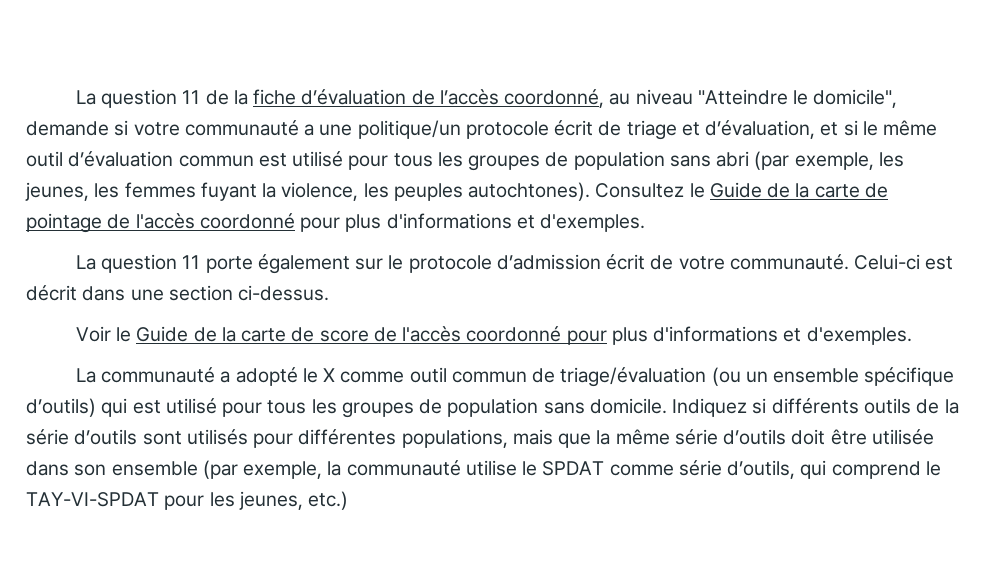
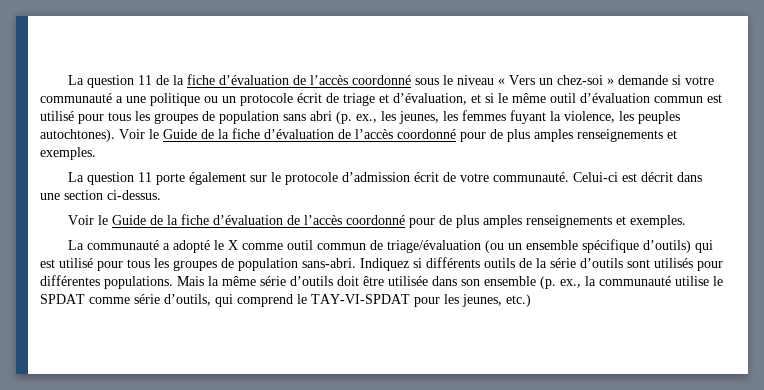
[504,89,898,108] coordonné, au niveau "Atteindre le domicile", -> [352,75,615,85] coordonné sous le niveau « Vers un chez-soi »
[357,120,461,139] politique/un -> [150,93,236,106] politique ou un
[754,151,874,170] (par exemple, -> [336,111,377,124] (p. ex.,
[595,182,888,198] [26,213,646,233] Consultez le Guide de la carte de pointage de l'accès coordonné pour plus d'informations et d'exemples. -> [119,128,677,142] [40,147,96,160] Voir le Guide de la fiche d’évaluation de l’accès coordonné pour de plus amples renseignements et exemples.
[241,326,912,345] carte de score de l'accès coordonné pour plus d'informations et d'exemples. -> [181,214,687,228] fiche d’évaluation de l’accès coordonné pour de plus amples renseignements et exemples.
[543,398,667,414] sans domicile. -> [302,258,356,268] sans-abri.
[401,429,592,448] populations, mais que -> [104,276,204,289] populations. Mais
[202,460,323,479] (par exemple, -> [540,276,581,289] (p. ex.,

